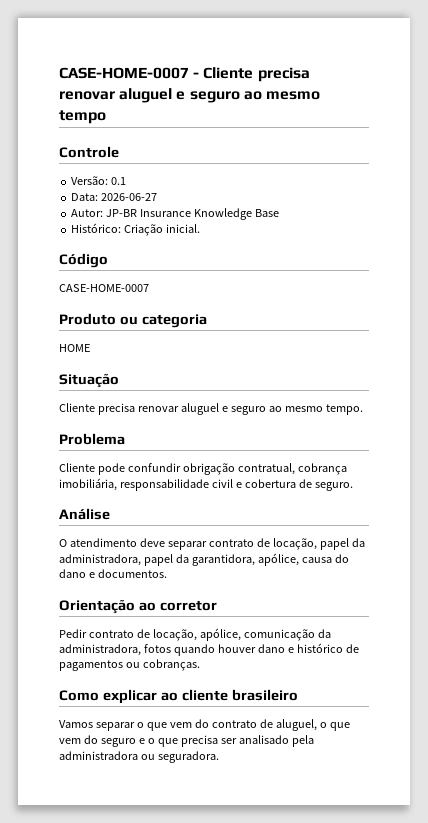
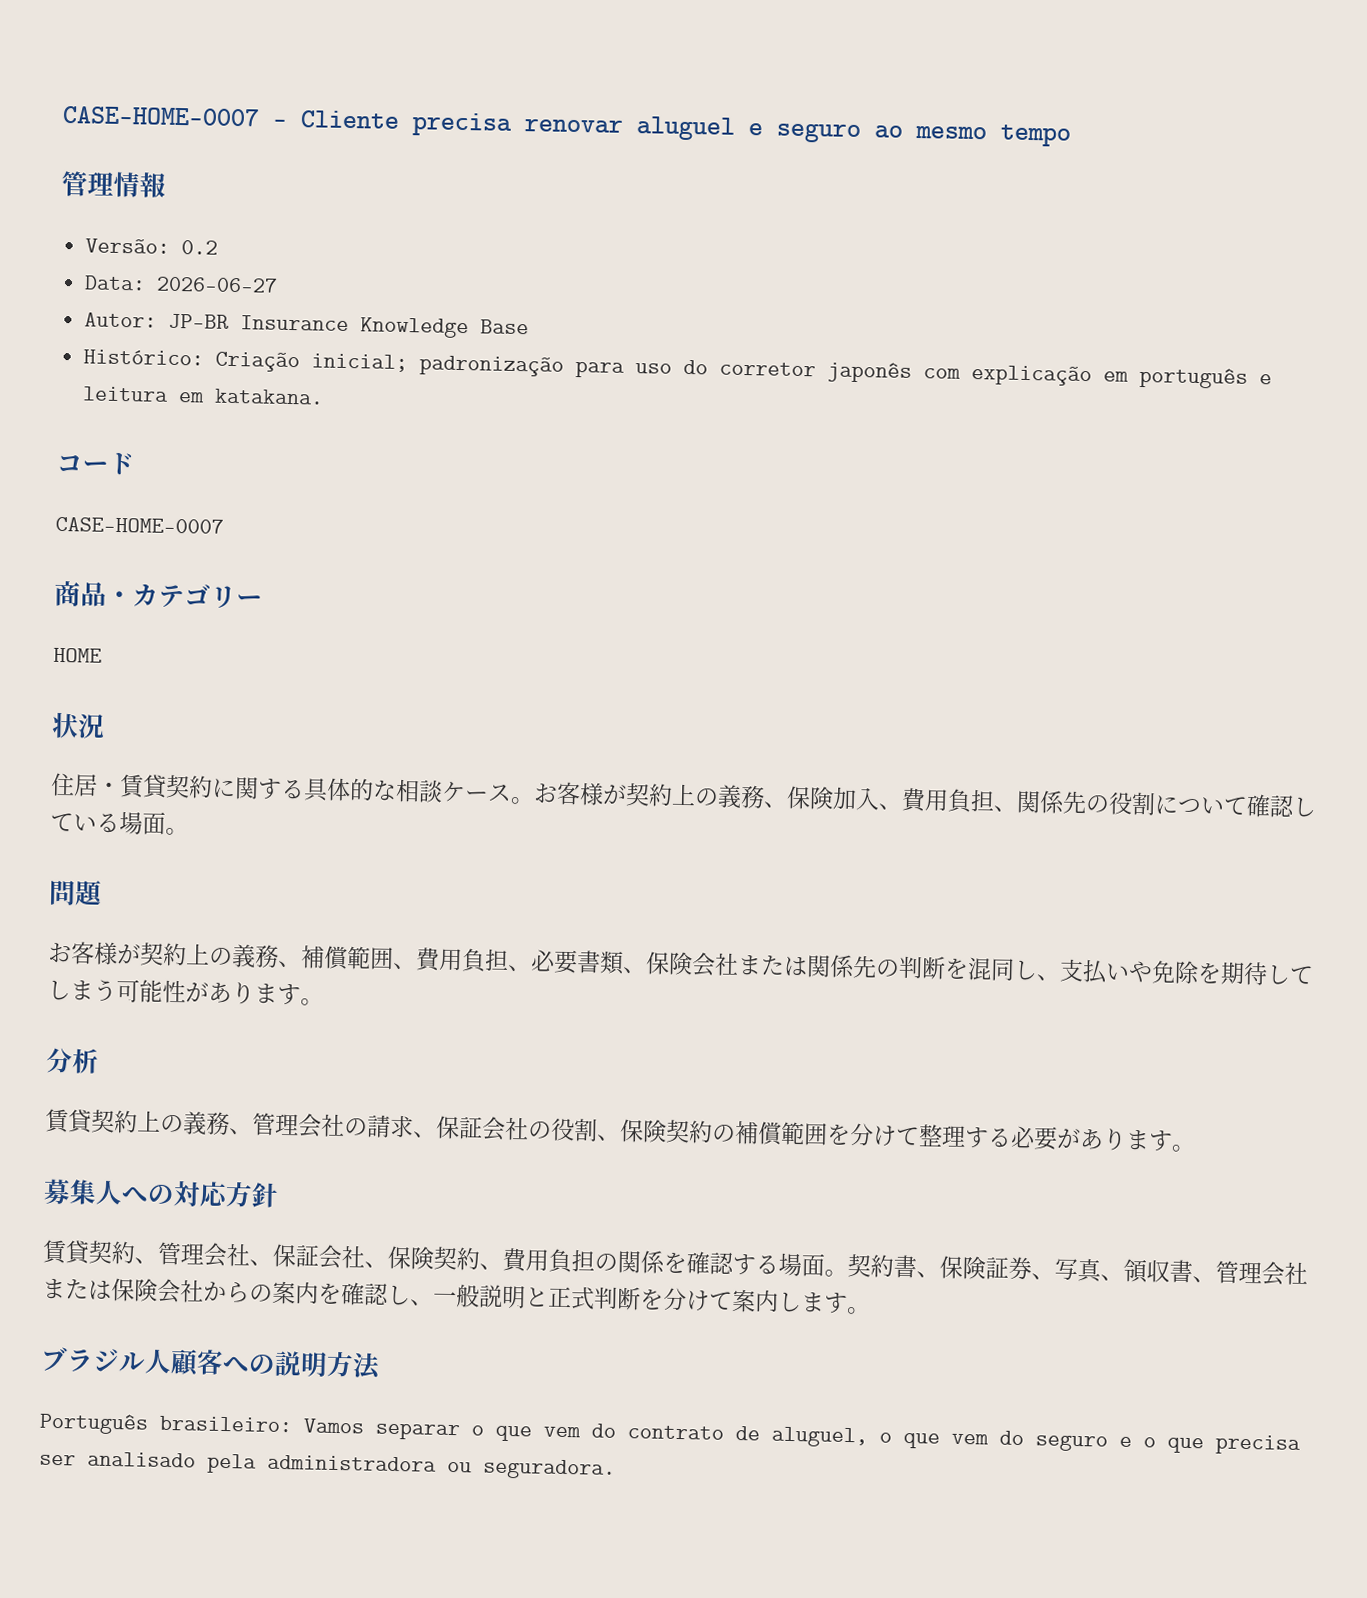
[59,146,119,158] Controle -> [61,170,166,198] 管理情報
[111,177,127,185] 0.1 -> [181,240,219,255] 0.2
[166,224,201,233] [59,253,108,268] [59,284,149,292] [59,313,207,328] [59,344,90,352] [59,373,119,388] [59,403,363,415] [59,433,125,445] [59,463,347,475] [59,478,353,491] [59,508,110,520] [59,538,365,550] [59,553,349,566] [59,569,167,578] [59,599,217,614] [59,628,331,641] [59,643,359,656] [59,659,200,671] [59,689,298,704] inicial. // Código // CASE-HOME-0007 // Produto ou categoria // HOME // Situação // Cliente precisa renovar aluguel e seguro ao mesmo tempo. // Problema // Cliente pode confundir obrigação contratual, cobrança imobiliária, responsabilidade civil e cobertura de seguro. // Análise // O atendimento deve separar contrato de locação, papel da administradora, papel da garantidora, apólice, causa do dano e documentos. // Orientação ao corretor // Pedir contrato de locação, apólice, comunicação da administradora, fotos quando houver dano e histórico de pagamentos ou cobranças. // Como explicar ao cliente brasileiro // -> [311,353,1273,389] [82,386,325,405] [56,452,136,476] [55,516,224,534] [54,580,263,609] [53,647,102,663] [51,711,105,739] [50,772,1317,818] [50,811,189,836] [49,879,104,906] [48,941,1314,986] [47,979,324,1006] [46,1047,99,1074] [45,1108,1195,1153] [43,1178,279,1208] [42,1239,1308,1286] [42,1277,871,1315] [40,1346,382,1380] [39,1412,293,1435] inicial; padronização para uso do corretor japonês com explicação em português e leitura em katakana. // コード // CASE-HOME-0007 // 商品・カテゴリー // HOME // 状況 // 住居・賃貸契約に関する具体的な相談ケース。お客様が契約上の義務、保険加入、費用負担、関係先の役割について確認している場面。 // 問題 // お客様が契約上の義務、補償範囲、費用負担、必要書類、保険会社または関係先の判断を混同し、支払いや免除を期待してしまう可能性があります。 // 分析 // 賃貸契約上の義務、管理会社の請求、保証会社の役割、保険契約の補償範囲を分けて整理する必要があります。 // 募集人への対応方針 // 賃貸契約、管理会社、保証会社、保険契約、費用負担の関係を確認する場面。契約書、保険証券、写真、領収書、管理会社または保険会社からの案内を確認し、一般説明と正式判断を分けて案内します。 // ブラジル人顧客への説明方法 // Português brasileiro:

